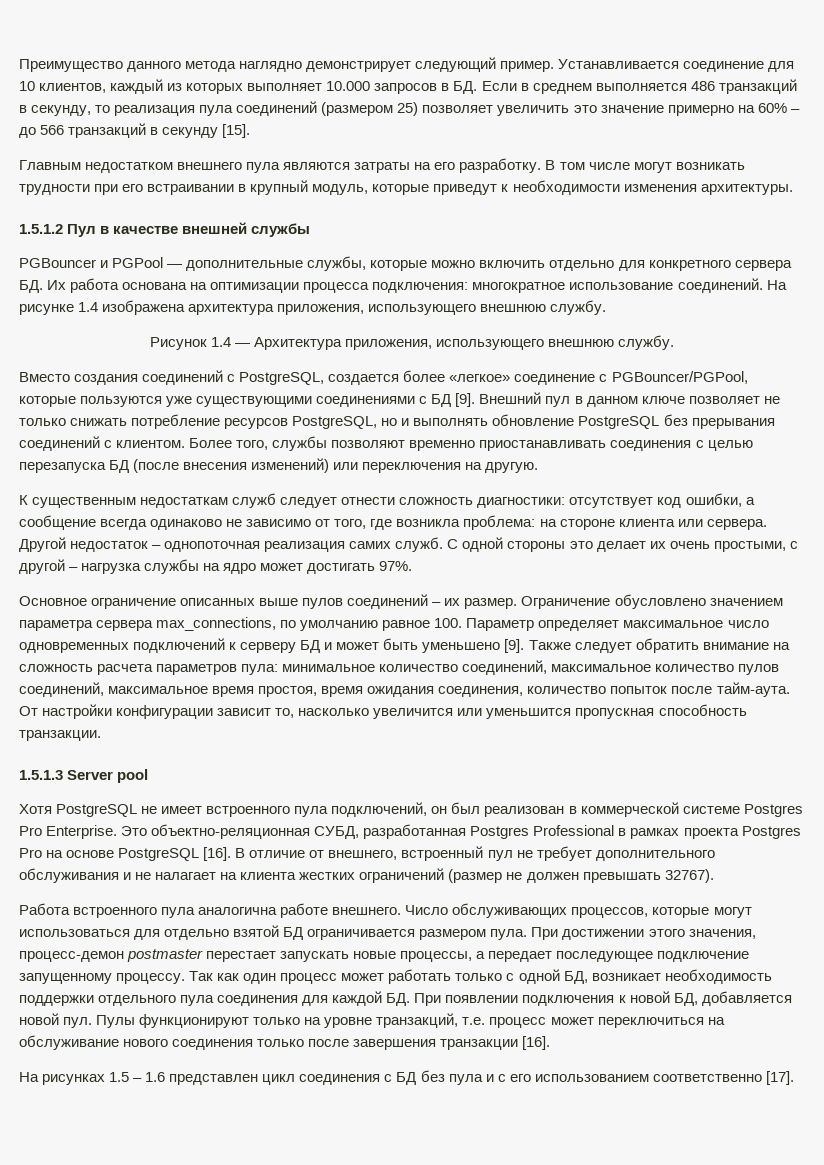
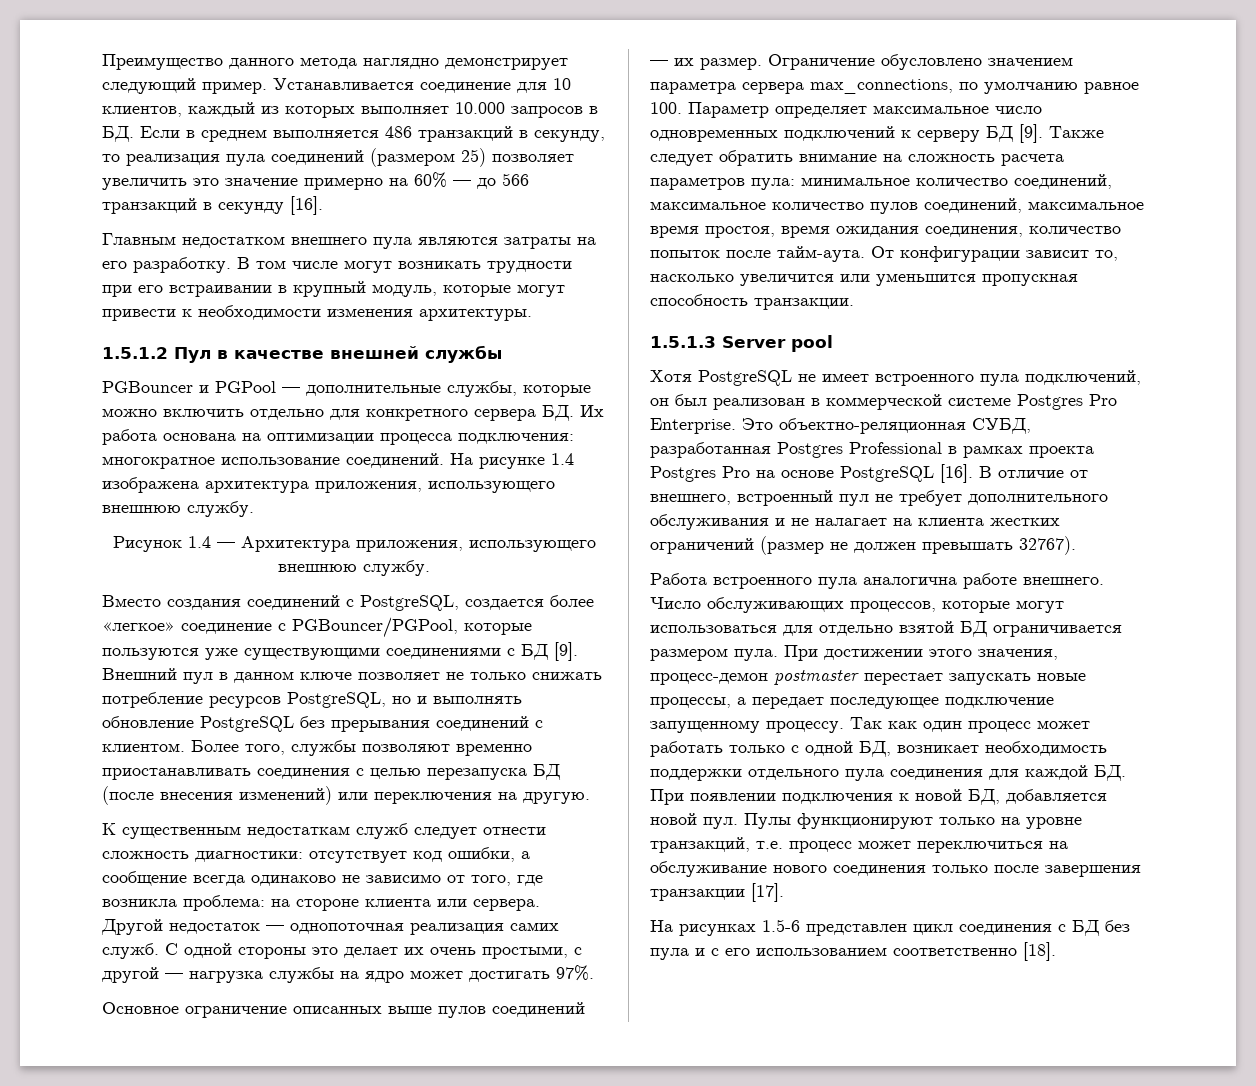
[790,109,800,113] – -> [453,180,471,186] —
[222,124,251,138] [15]. -> [290,196,323,215] [16].
[433,184,498,195] приведут -> [517,284,565,297] [102,309,176,321] могут привести
[152,545,162,549] – -> [266,925,284,931] —
[69,567,79,571] – -> [165,973,183,979] —
[432,602,442,606] – -> [650,60,668,66] —
[324,638,501,653] и может быть уменьшено -> (1014, 134) none
[42,704,113,719] настройки -> (894, 252) none
[522,1036,551,1050] [16]. -> [751,883,784,902] [17].
[109,1072,166,1082] 1.5 – 1.6 -> [762,919,800,932] 1.5-6
[765,1071,794,1085] [17]. -> [1023,942,1056,961] [18].

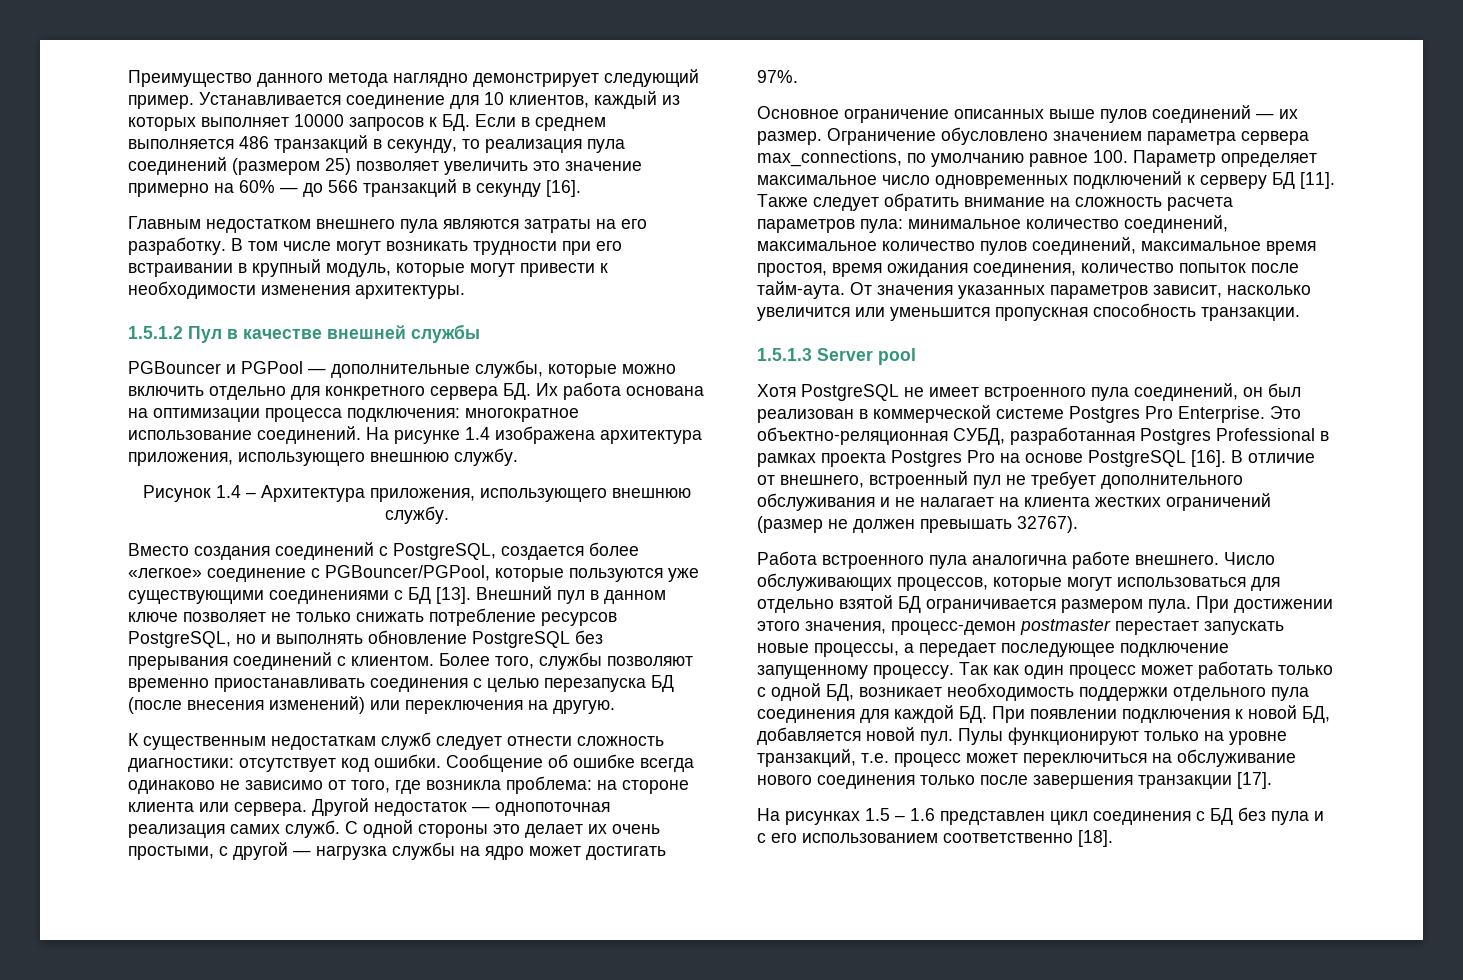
[455,102,598,118] 10.000 запросов в -> [294,114,437,131] 10000 запросов к
[216,542,235,548] — -> [246,492,256,498] –
[554,642,578,661] [9]. -> [436,587,471,604] [13].
[448,847,530,862] [102,871,187,886] ошибки, а сообщение -> [374,754,635,772] ошибки. Сообщение об ошибке
[1019,124,1043,143] [9]. -> [1300,172,1335,189] [11].
[900,246,1118,262] конфигурации зависит то, -> [877,285,1222,299] значения указанных параметров зависит,
[1025,370,1141,385] подключений, -> [1134,383,1238,401] соединений,
[762,919,800,932] 1.5-6 -> [865,808,935,821] 1.5 – 1.6

